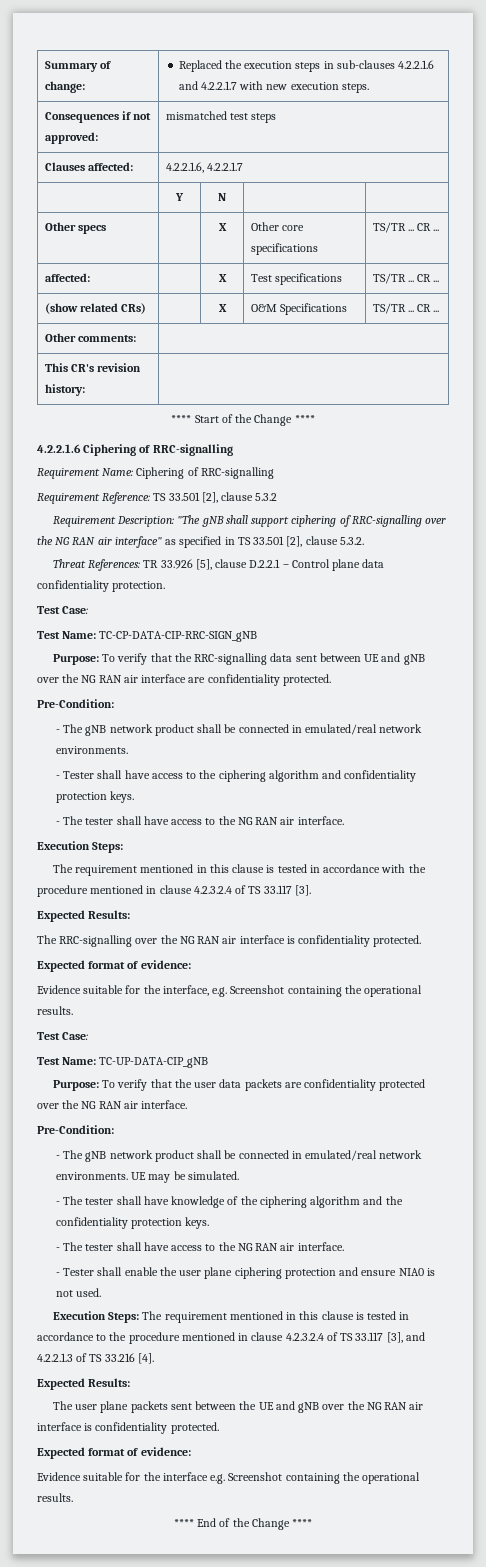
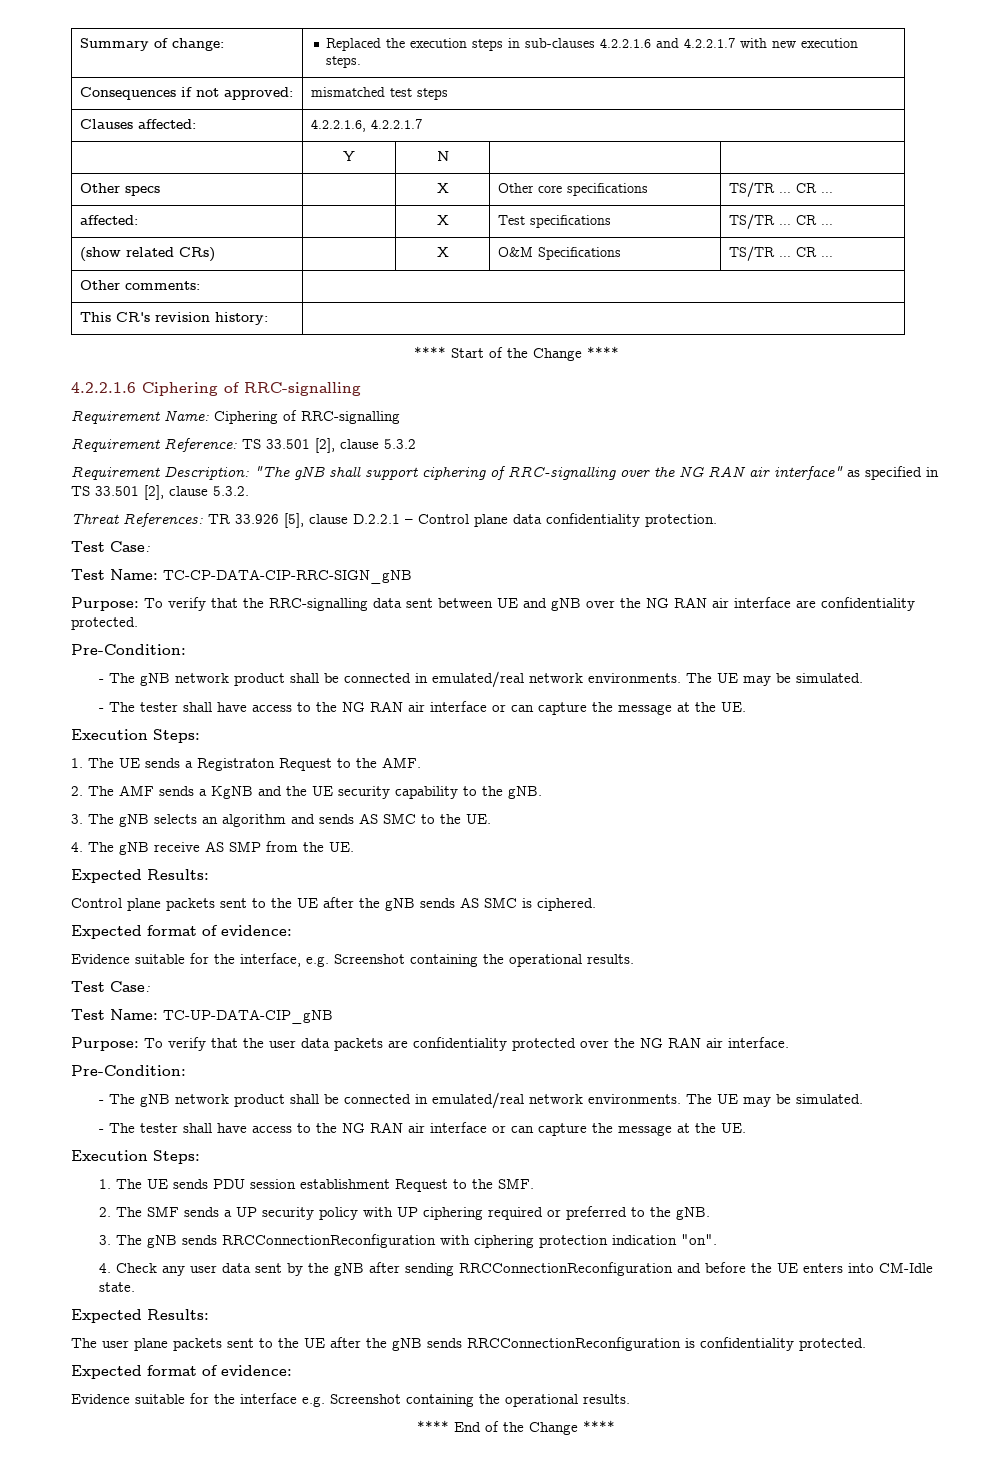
[56,770,417,782] [56,791,135,803] // - Tester shall have access to the ciphering algorithm and confidentiality protection keys. -> [686,673,864,686] The UE may be simulated.
[297,816,344,825] [37,841,124,853] [52,864,426,876] [37,885,311,897] [37,910,131,922] [37,935,422,947] interface. // Execution Steps: // The requirement mentioned in this clause is tested in accordance with the procedure mentioned in clause 4.2.3.2.4 of TS 33.117 [3]. // Expected Results: // The RRC-signalling over the NG RAN air interface is confidentiality protected. -> [430,701,747,715] [71,729,200,743] [71,757,421,771] [71,785,542,799] [71,813,491,827] [71,841,354,855] [71,869,209,883] [71,897,596,911] interface or can capture the message at the UE. // Execution Steps: // 1. The UE sends a Registraton Request to the AMF. // 2. The AMF sends a KgNB and the UE security capability to the gNB. // 3. The gNB selects an algorithm and sends AS SMC to the UE. // 4. The gNB receive AS SMP from the UE. // Expected Results: // Control plane packets sent to the UE after the gNB sends AS SMC is ciphered.
[131,1171,239,1183] [56,1196,403,1208] [56,1217,210,1229] UE may be simulated. // - The tester shall have knowledge of the ciphering algorithm and the confidentiality protection keys. -> [686,1094,864,1107] The UE may be simulated.
[297,1242,344,1251] [56,1267,435,1279] [56,1288,102,1297] [52,1311,410,1323] [37,1332,425,1344] [37,1353,154,1364] interface. // - Tester shall enable the user plane ciphering protection and ensure NIA0 is not used. // Execution Steps: The requirement mentioned in this clause is tested in accordance to the procedure mentioned in clause 4.2.3.2.4 of TS 33.117 [3], and 4.2.2.1.3 of TS 33.216 [4]. -> [430,1122,747,1136] [71,1150,200,1164] [99,1178,535,1192] [99,1206,711,1220] [99,1234,718,1248] [99,1262,934,1276] [99,1282,136,1292] interface or can capture the message at the UE. // Execution Steps: // 1. The UE sends PDU session establishment Request to the SMF. // 2. The SMF sends a UP security policy with UP ciphering required or preferred to the gNB. // 3. The gNB sends RRCConnectionReconfiguration with ciphering protection indication "on". // 4. Check any user data sent by the gNB after sending RRCConnectionReconfiguration and before the UE enters into CM-Idle state.
[195,1401,424,1413] [37,1422,82,1431] between the UE and gNB over the NG RAN air interface -> [259,1337,681,1351] to the UE after the gNB sends RRCConnectionReconfiguration

